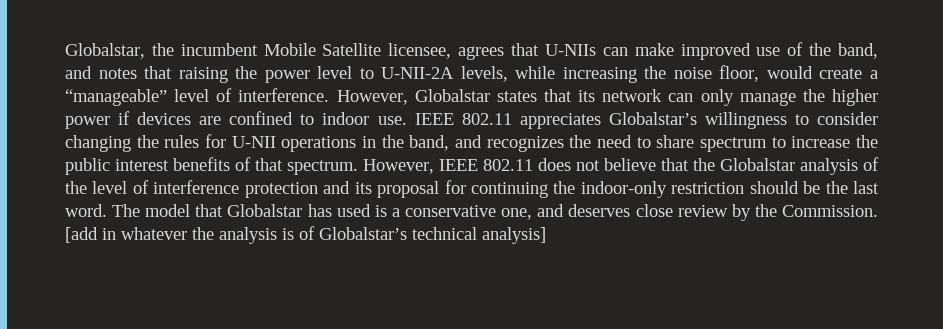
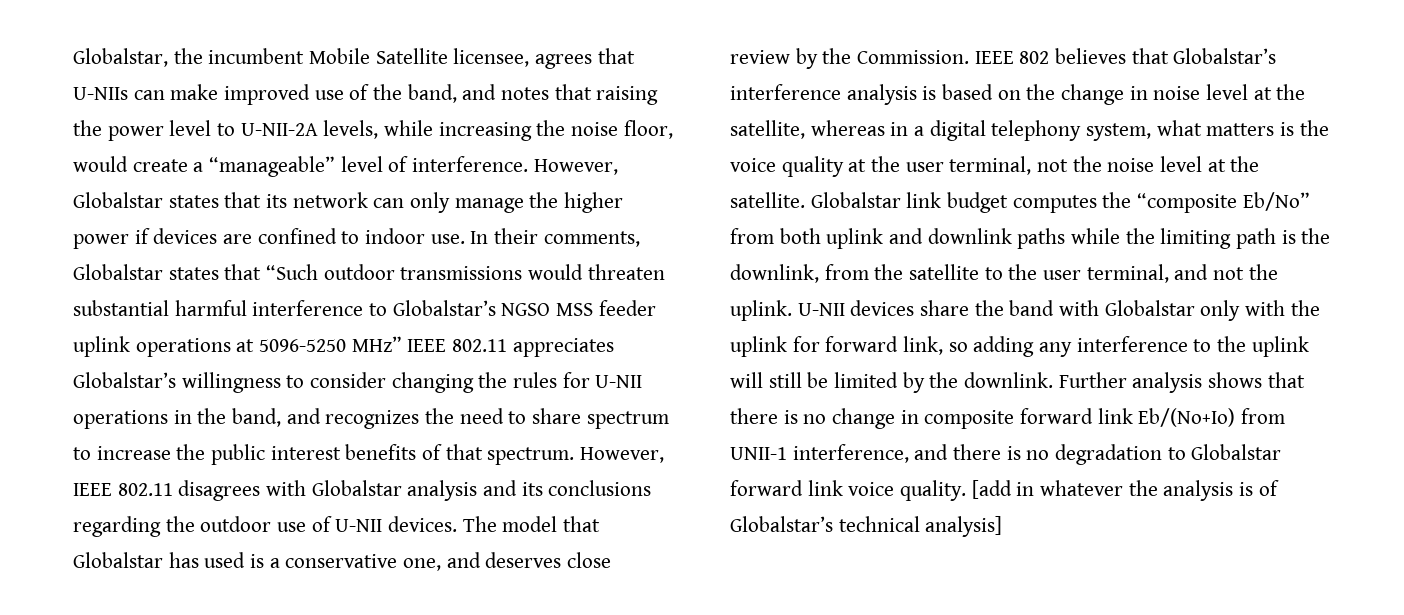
(407, 120) none -> [470,228,640,247] [73,264,665,280] [73,300,656,316] [73,336,402,357] In their comments, Globalstar states that “Such outdoor transmissions would threaten substantial harmful interference to Globalstar’s NGSO MSS feeder uplink operations at 5096-5250 MHz”
[538,157,879,175] [65,180,879,198] [65,204,107,217] does not believe that the Globalstar analysis of the level of interference protection and its proposal for continuing the indoor-only restriction should be the last word. -> [178,480,652,501] [73,516,458,537] disagrees with Globalstar analysis and its conclusions regarding the outdoor use of U-NII devices.
(879, 211) none -> [974,48,1277,64] [730,84,1306,105] [730,120,1329,141] [730,156,1260,177] [730,192,1310,213] [730,228,1331,249] [730,264,1278,283] [730,300,1320,321] [730,336,1309,357] [730,372,1305,393] [730,408,1286,429] [730,444,1282,465] [730,480,967,501] IEEE 802 believes that Globalstar’s interference analysis is based on the change in noise level at the satellite, whereas in a digital telephony system, what matters is the voice quality at the user terminal, not the noise level at the satellite. Globalstar link budget computes the “composite Eb/No” from both uplink and downlink paths while the limiting path is the downlink, from the satellite to the user terminal, and not the uplink. U-NII devices share the band with Globalstar only with the uplink for forward link, so adding any interference to the uplink will still be limited by the downlink. Further analysis shows that there is no change in composite forward link Eb/(No+Io) from UNII-1 interference, and there is no degradation to Globalstar forward link voice quality.

